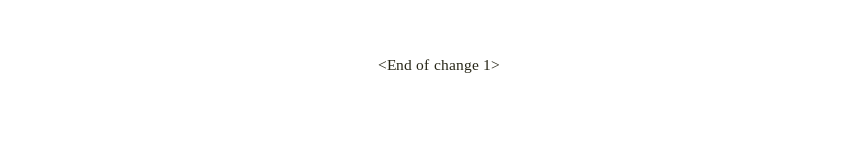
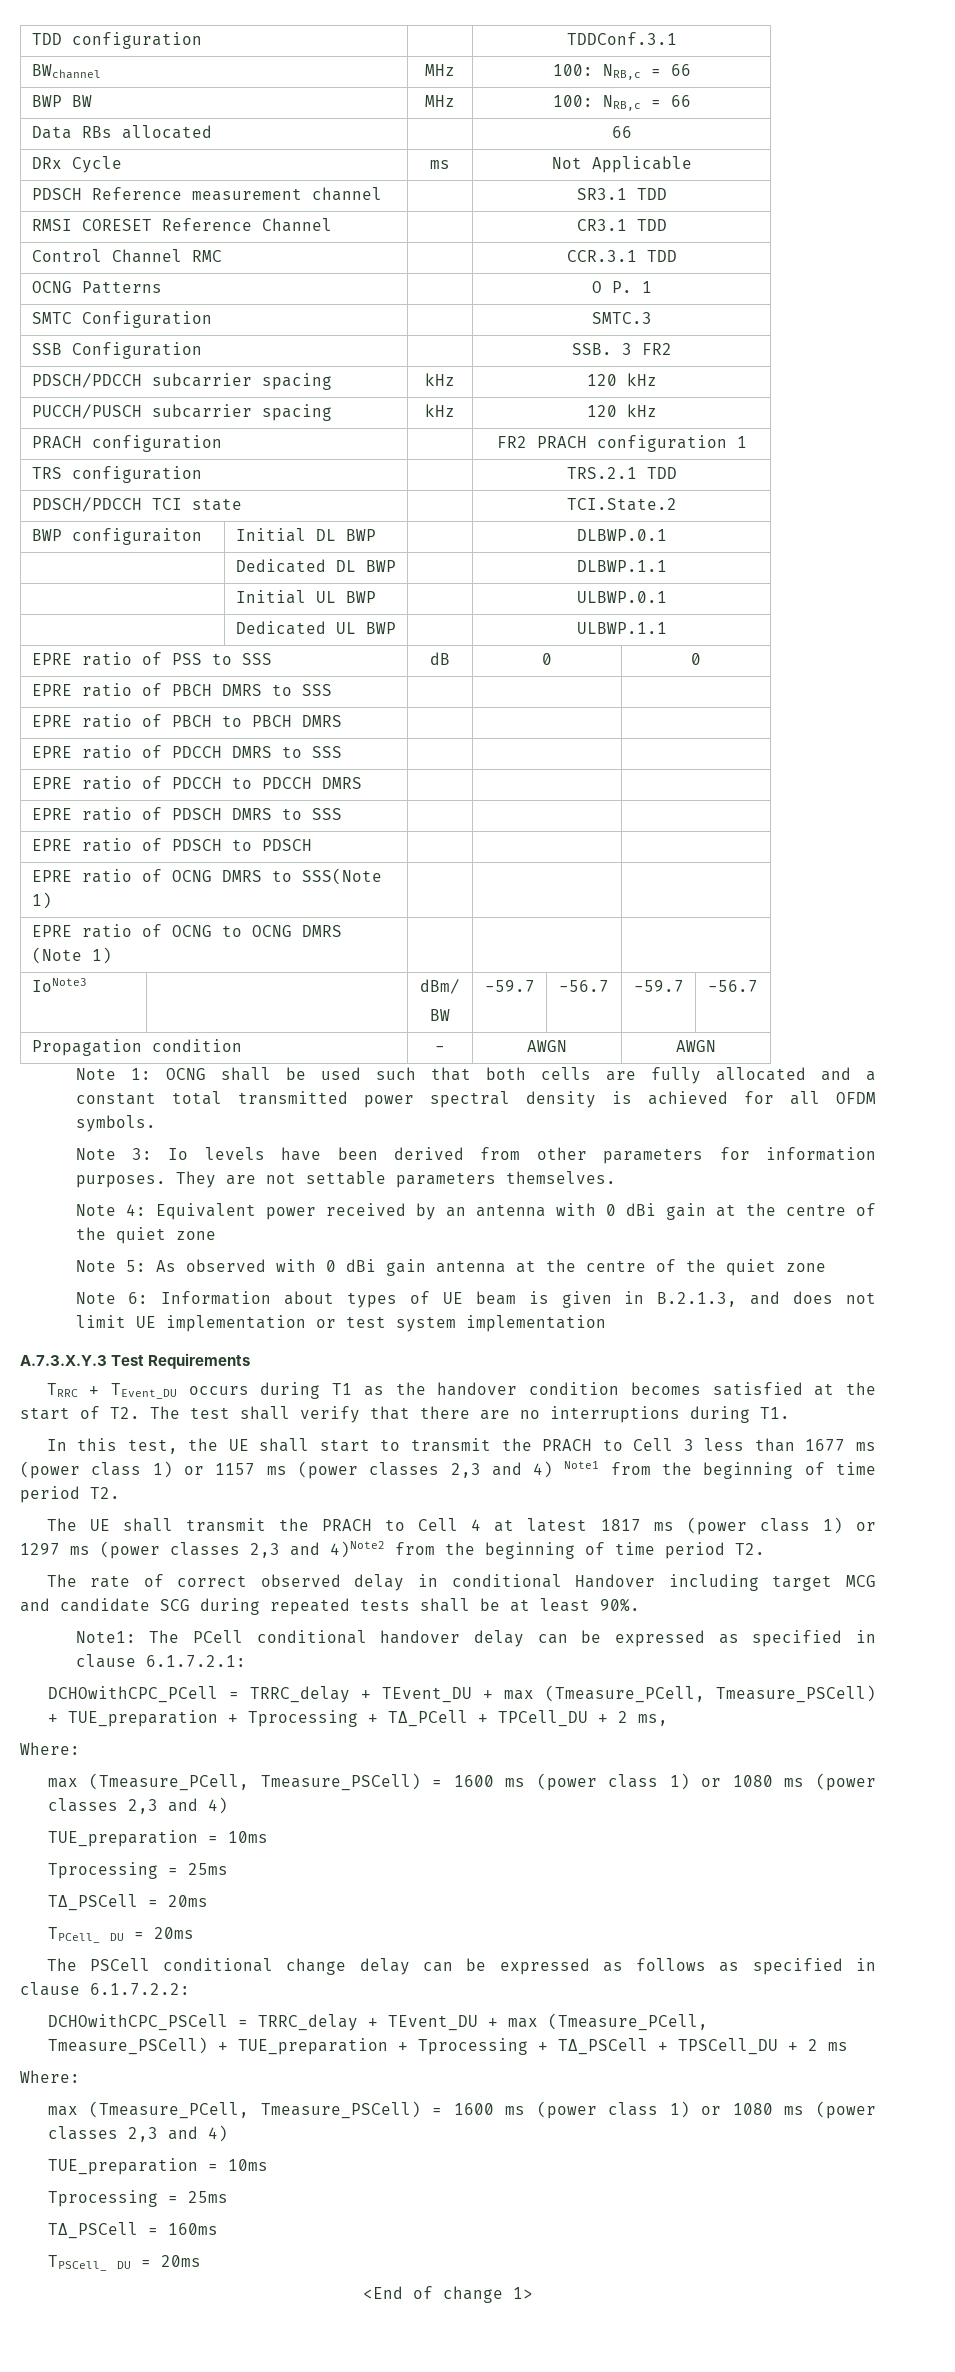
(378, 65) none -> [31,32,202,49] [566,32,677,45] [31,64,101,79] [425,64,455,76] [552,64,691,80] [31,95,92,107] [425,95,455,107] [552,95,691,111] [31,125,212,139] [611,126,632,138] [31,156,122,173] [430,160,450,169] [551,156,692,173] [31,187,382,201] [576,188,667,200] [31,218,332,232] [576,219,667,231] [31,249,222,263] [566,250,677,262] [31,281,162,294] [591,281,652,293] [31,311,212,328] [591,312,652,324] [31,342,202,359] [571,343,672,355] [31,373,332,390] [425,373,455,386] [586,373,657,386] [31,404,332,421] [425,404,455,417] [586,404,657,417] [31,435,222,452] [496,435,747,452] [31,466,202,483] [566,467,677,479] [31,497,242,512] [566,498,677,511] [31,528,202,545] [235,528,376,542] [576,529,667,541] [235,559,396,573] [576,560,667,572] [235,590,376,604] [576,591,667,603] [235,621,396,635] [576,622,667,634] [31,652,272,666] [430,652,450,665] [542,653,552,665] [691,653,701,665] [31,683,332,697] [31,714,342,728] [31,745,342,759] [31,776,362,790] [31,807,342,821] [31,838,312,852] [31,868,382,885] [31,892,52,909] [31,924,342,938] [31,947,112,964] [31,978,87,992] [420,979,460,994] [430,1009,450,1021] [484,980,535,992] [559,980,609,992] [633,980,684,992] [708,980,758,992] [31,1039,242,1056] [435,1046,445,1052] [527,1040,567,1052] [676,1040,716,1052] [75,1067,876,1084] [75,1091,876,1108] [75,1115,156,1132] [75,1147,876,1164] [75,1171,616,1188] [75,1203,876,1220] [75,1227,216,1244] [75,1259,826,1276] [75,1291,877,1308] [75,1315,606,1332] [20,1353,251,1369] [46,1382,876,1399] [20,1406,790,1423] [46,1438,877,1454] [20,1461,876,1479] [20,1486,120,1503] [46,1517,876,1535] [20,1541,765,1559] [46,1574,876,1591] [20,1598,640,1615] [75,1630,876,1647] [75,1654,246,1668] [47,1685,876,1703] [47,1710,668,1727] [20,1742,80,1755] [47,1773,876,1791] [47,1797,228,1814] [47,1830,268,1847] [47,1862,228,1879] [47,1894,208,1911] [47,1927,194,1943] [46,1958,877,1975] [20,1982,190,1996] [47,2013,708,2031] [47,2037,848,2055] [20,2070,80,2083] [47,2101,876,2119] [47,2125,228,2142] [47,2158,268,2175] [47,2190,228,2207] [47,2222,218,2239] [47,2255,201,2271] TDD configuration | | TDDConf.3.1 // BWchannel | MHz | 100: NRB,c = 66 // BWP BW | MHz | 100: NRB,c = 66 // Data RBs allocated | | 66 // DRx Cycle | ms | Not Applicable // PDSCH Reference measurement channel | | SR3.1 TDD // RMSI CORESET Reference Channel | | CR3.1 TDD // Control Channel RMC | | CCR.3.1 TDD // OCNG Patterns | | O P. 1 // SMTC Configuration | | SMTC.3 // SSB Configuration | | SSB. 3 FR2 // PDSCH/PDCCH subcarrier spacing | kHz | 120 kHz // PUCCH/PUSCH subcarrier spacing | kHz | 120 kHz // PRACH configuration | | FR2 PRACH configuration 1 // TRS configuration | | TRS.2.1 TDD // PDSCH/PDCCH TCI state | | TCI.State.2 // BWP configuraiton | Initial DL BWP | | DLBWP.0.1 // | Dedicated DL BWP | | DLBWP.1.1 // | Initial UL BWP | | ULBWP.0.1 // | Dedicated UL BWP | | ULBWP.1.1 // EPRE ratio of PSS to SSS | dB | 0 | 0 // EPRE ratio of PBCH DMRS to SSS | | | // EPRE ratio of PBCH to PBCH DMRS | | | // EPRE ratio of PDCCH DMRS to SSS | | | // EPRE ratio of PDCCH to PDCCH DMRS | | | // EPRE ratio of PDSCH DMRS to SSS | | | // EPRE ratio of PDSCH to PDSCH | | | // EPRE ratio of OCNG DMRS to SSS(Note 1) | | | // EPRE ratio of OCNG to OCNG DMRS (Note 1) | | | // IoNote3 | | dBm/ // BW | -59.7 | -56.7 | -59.7 | -56.7 // Propagation condition | - | AWGN | AWGN // Note 1: OCNG shall be used such that both cells are fully allocated and a constant total transmitted power spectral density is achieved for all OFDM symbols. // Note 3: Io levels have been derived from other parameters for information purposes. They are not settable parameters themselves. // Note 4: Equivalent power received by an antenna with 0 dBi gain at the centre of the quiet zone // Note 5: As observed with 0 dBi gain antenna at the centre of the quiet zone // Note 6: Information about types of UE beam is given in B.2.1.3, and does not limit UE implementation or test system implementation // A.7.3.X.Y.3 Test Requirements // TRRC + TEvent_DU occurs during T1 as the handover condition becomes satisfied at the start of T2. The test shall verify that there are no interruptions during T1. // In this test, the UE shall start to transmit the PRACH to Cell 3 less than 1677 ms (power class 1) or 1157 ms (power classes 2,3 and 4) Note1 from the beginning of time period T2. // The UE shall transmit the PRACH to Cell 4 at latest 1817 ms (power class 1) or 1297 ms (power classes 2,3 and 4)Note2 from the beginning of time period T2. // The rate of correct observed delay in conditional Handover including target MCG and candidate SCG during repeated tests shall be at least 90%. // Note1: The PCell conditional handover delay can be expressed as specified in clause 6.1.7.2.1: // DCHOwithCPC_PCell = TRRC_delay + TEvent_DU + max (Tmeasure_PCell, Tmeasure_PSCell) + TUE_preparation + Tprocessing + TΔ_PCell + TPCell_DU + 2 ms, // Where: // max (Tmeasure_PCell, Tmeasure_PSCell) = 1600 ms (power class 1) or 1080 ms (power classes 2,3 and 4) // TUE_preparation = 10ms // Tprocessing = 25ms // TΔ_PSCell = 20ms // TPCell_ DU = 20ms // The PSCell conditional change delay can be expressed as follows as specified in clause 6.1.7.2.2: // DCHOwithCPC_PSCell = TRRC_delay + TEvent_DU + max (Tmeasure_PCell, Tmeasure_PSCell) + TUE_preparation + Tprocessing + TΔ_PSCell + TPSCell_DU + 2 ms // Where: // max (Tmeasure_PCell, Tmeasure_PSCell) = 1600 ms (power class 1) or 1080 ms (power classes 2,3 and 4) // TUE_preparation = 10ms // Tprocessing = 25ms // TΔ_PSCell = 160ms // TPSCell_ DU = 20ms //

